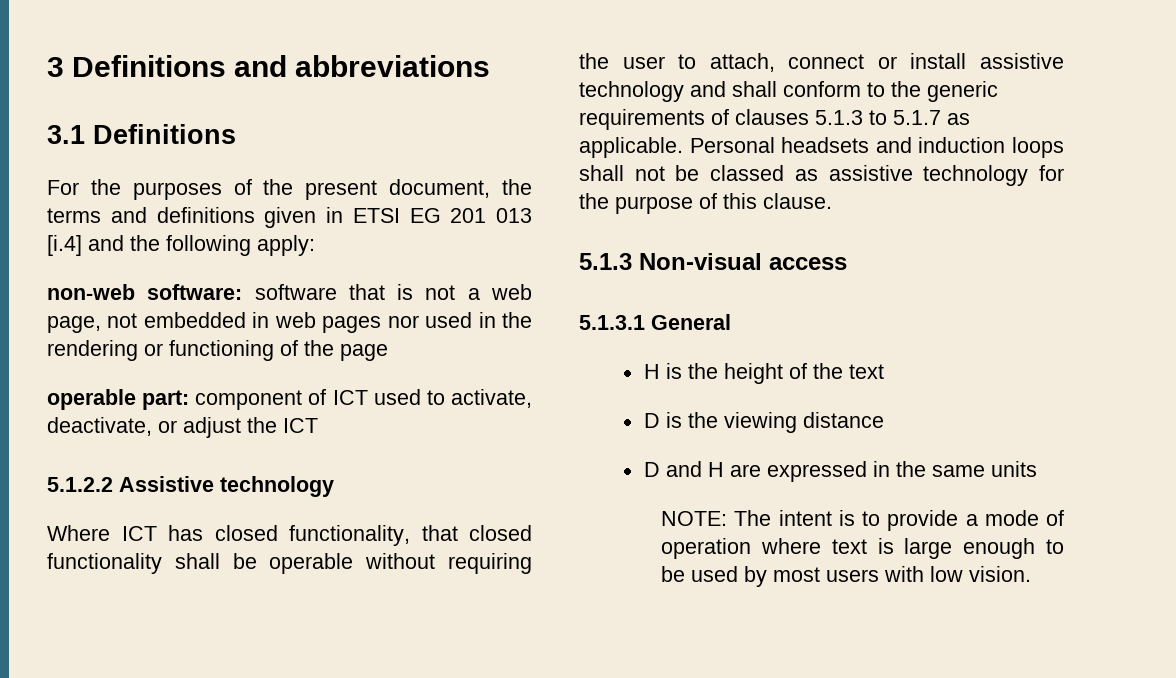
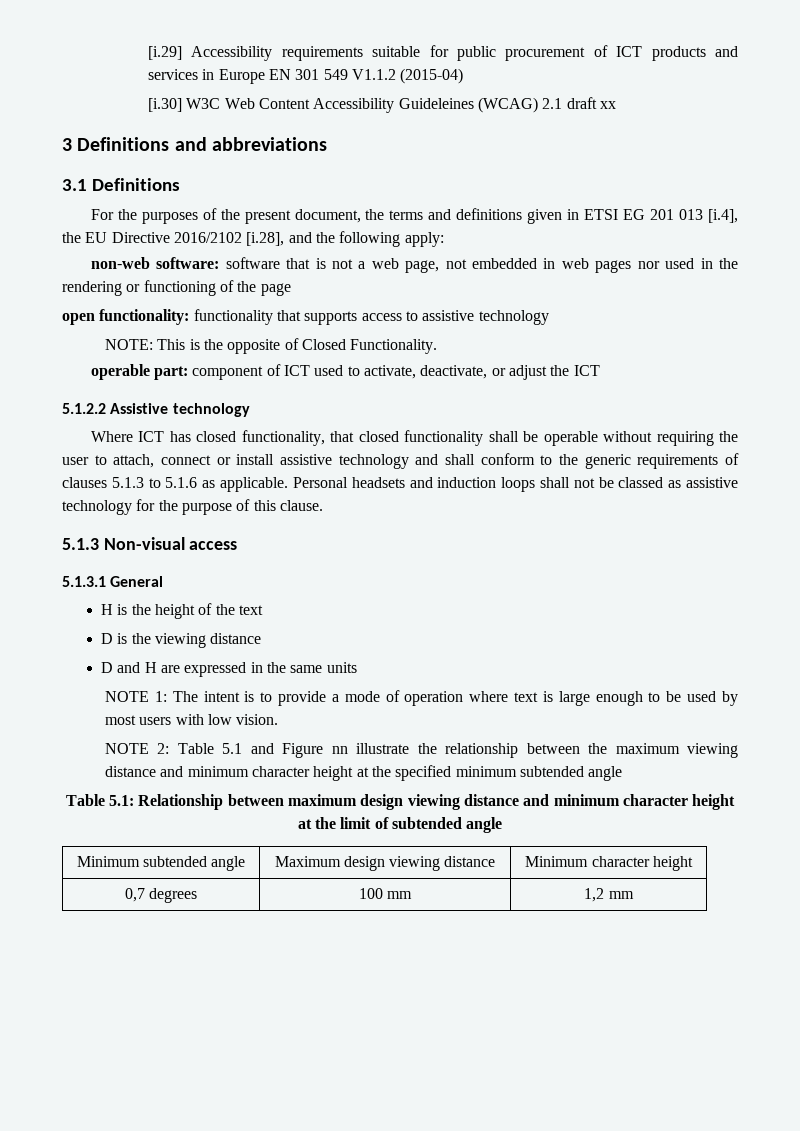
(47, 67) none -> [147,45,739,61] [147,68,464,84] [147,97,616,113] [i.29] Accessibility requirements suitable for public procurement of ICT products and services in Europe EN 301 549 V1.1.2 (2015-04) // [i.30] W3C Web Content Accessibility Guideleines (WCAG) 2.1 draft xx //
[47,235,82,256] [i.4] -> [708,209,739,223] [62,232,285,246] [i.4], the EU Directive 2016/2102 [i.28],
(388, 352) none -> [62,309,549,325] [104,338,438,354] // open functionality: functionality that supports access to assistive technology // NOTE: This is the opposite of Closed Functionality.
[893,110,941,125] 5.1.7 -> [165,477,198,488] 5.1.6
[661,511,728,526] NOTE: -> [104,691,167,702] NOTE 1:
(1032, 574) none -> [104,743,738,758] [104,765,623,781] [65,794,736,810] [297,817,503,833] [76,856,246,871] [274,856,496,871] [525,856,693,871] [124,888,198,903] [358,888,413,899] [584,888,634,902] // NOTE 2: Table 5.1 and Figure nn illustrate the relationship between the maximum viewing distance and minimum character height at the specified minimum subtended angle // Table 5.1: Relationship between maximum design viewing distance and minimum character height at the limit of subtended angle // Minimum subtended angle | Maximum design viewing distance | Minimum character height // 0,7 degrees | 100 mm | 1,2 mm

